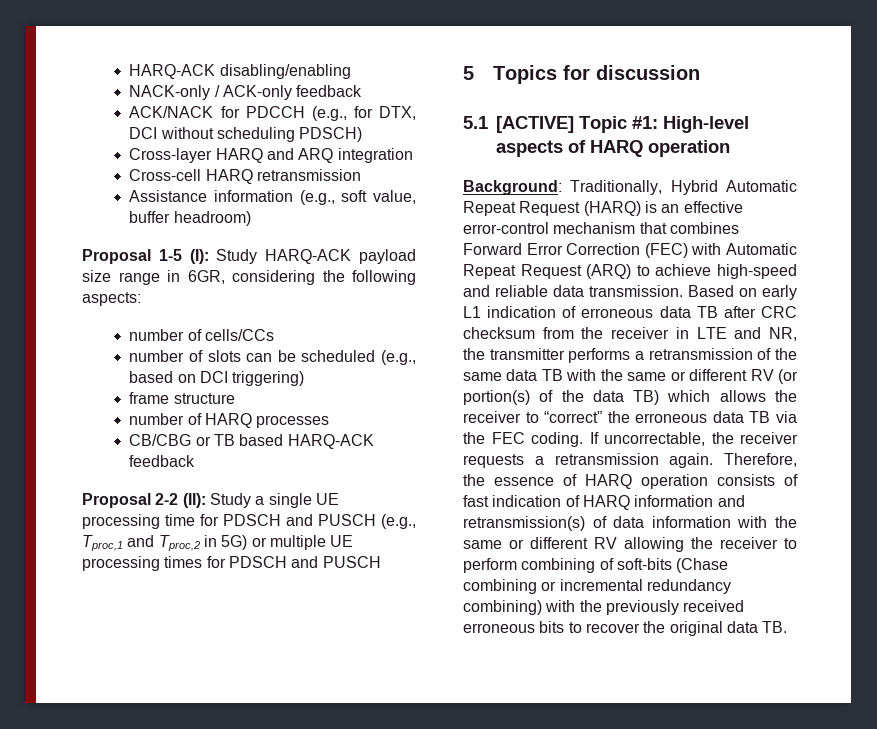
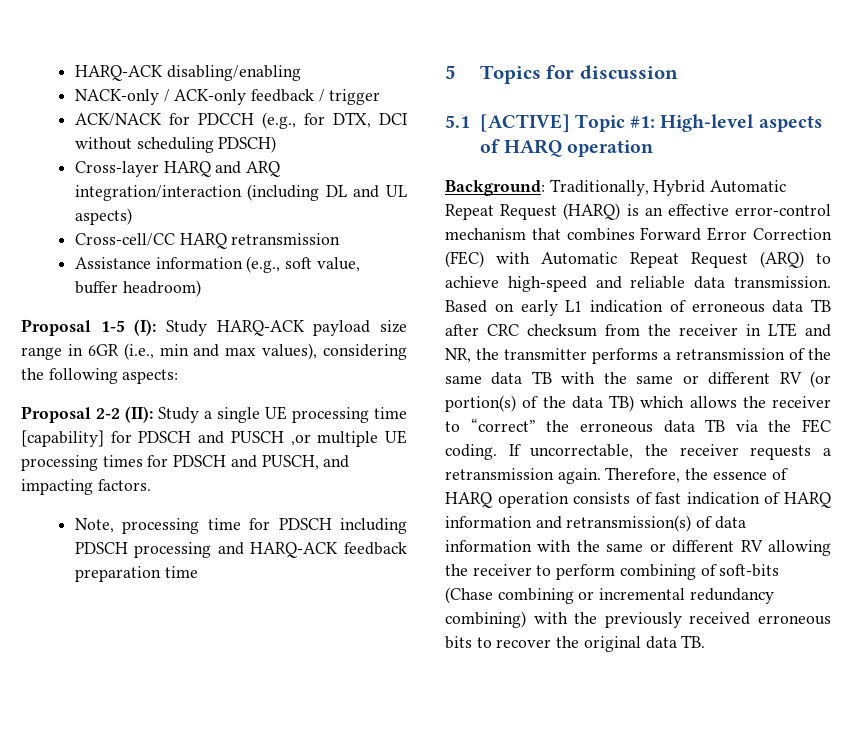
(363, 91) none -> [318,89,381,105] / trigger
[337,148,413,163] [129,169,202,181] integration // Cross-cell -> [74,184,408,201] [74,208,132,225] [74,233,175,246] integration/interaction (including DL and UL aspects) // Cross-cell/CC
[187,270,416,285] [82,292,141,306] [129,329,275,341] [129,350,416,365] [129,371,305,386] [129,392,235,404] [129,413,330,428] [129,434,374,449] [129,455,196,467] 6GR, considering the following aspects: // number of cells/CCs // number of slots can be scheduled (e.g., based on DCI triggering) // frame structure // number of HARQ processes // CB/CBG or TB based HARQ-ACK feedback -> [87,343,407,360] [21,368,179,384] 6GR (i.e., min and max values), considering the following aspects:
[200,514,416,529] [82,535,267,551] for PDSCH and PUSCH (e.g., Tproc,1 and Tproc,2 in 5G) or -> [21,430,311,447] [capability] for PDSCH and PUSCH ,or
[322,556,381,568] PUSCH -> [261,455,350,470] [21,479,151,495] [74,518,407,534] [74,542,408,558] [74,566,198,582] PUSCH, and impacting factors. // Note, processing time for PDSCH including PDSCH processing and HARQ-ACK feedback preparation time

